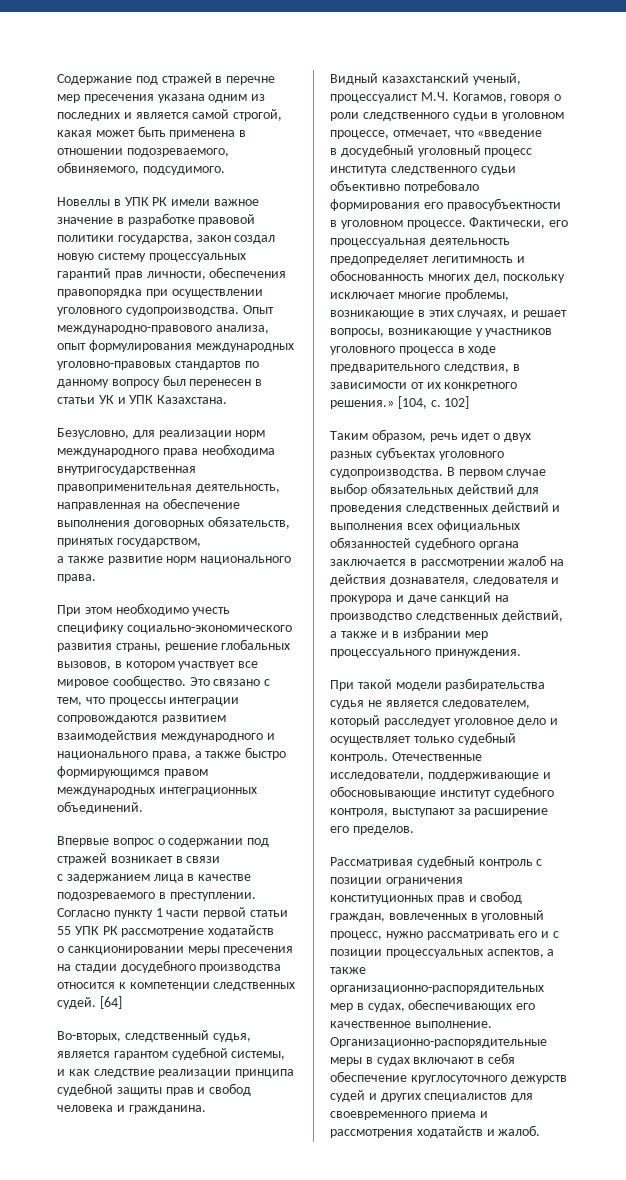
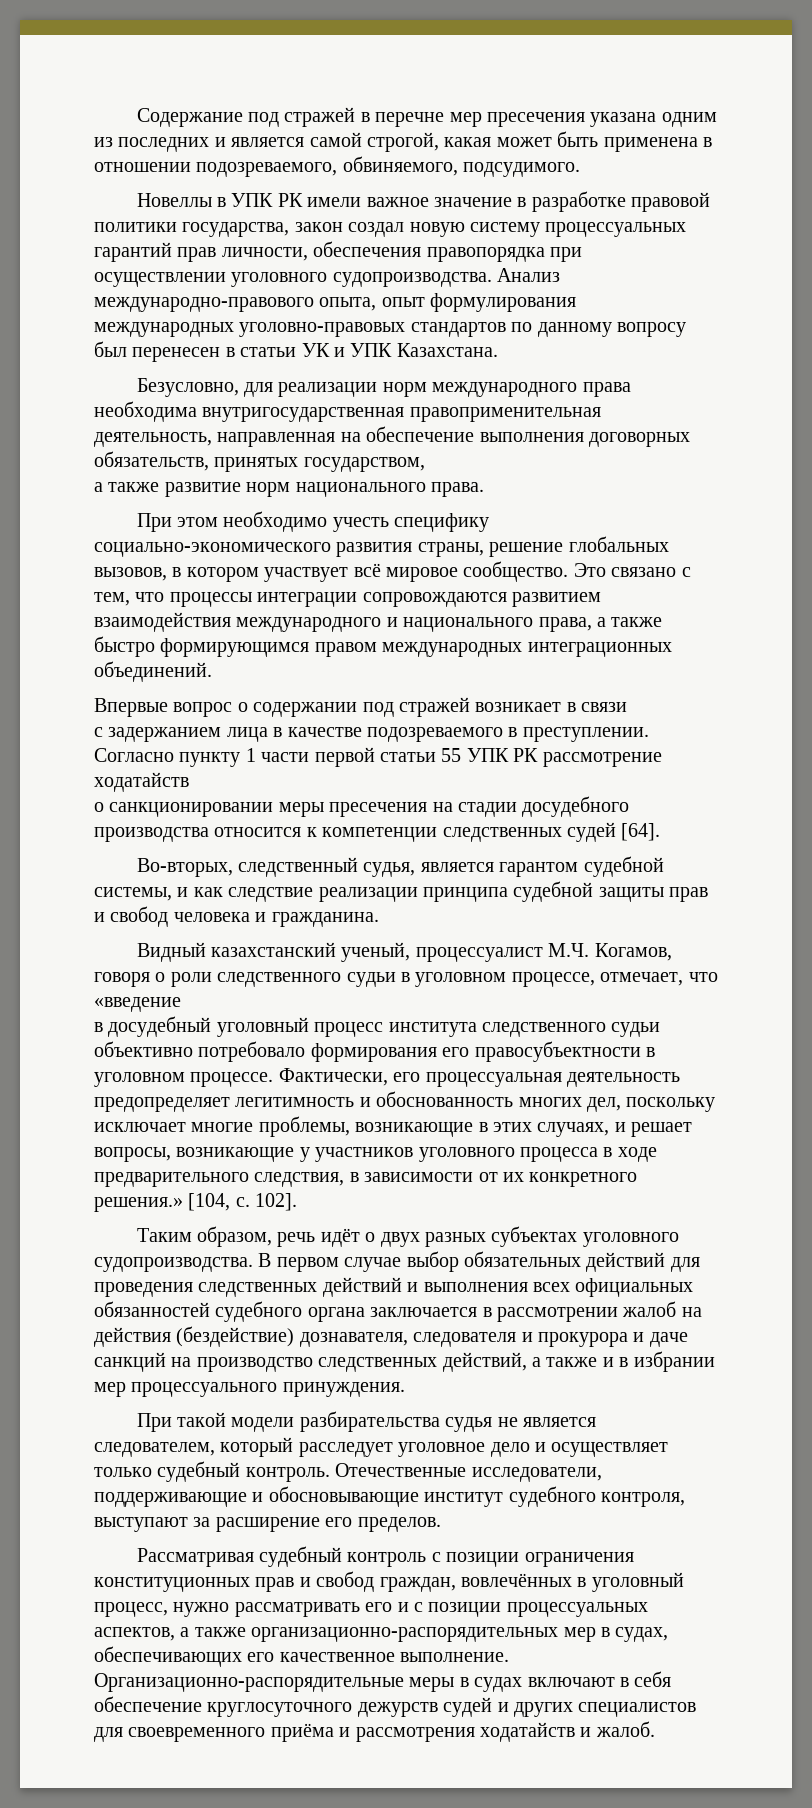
[242,305,274,314] [57,325,269,334] Опыт международно-правового анализа, -> [497,268,561,282] [94,297,377,312] Анализ международно-правового опыта,
[238,661,259,668] все -> [353,563,381,577] всё
[57,996,122,1009] судей. [64] -> [567,822,661,842] судей [64].
[444,396,470,409] 102] -> [255,1193,298,1211] 102].
[461,433,491,442] идет -> [320,1228,360,1247] идёт
(386, 580) none -> [176,1326,295,1347] (бездействие)
[388,913,467,920] вовлеченных -> [461,1573,572,1587] вовлечённых
[430,1111,476,1120] приема -> [270,1723,334,1742] приёма

